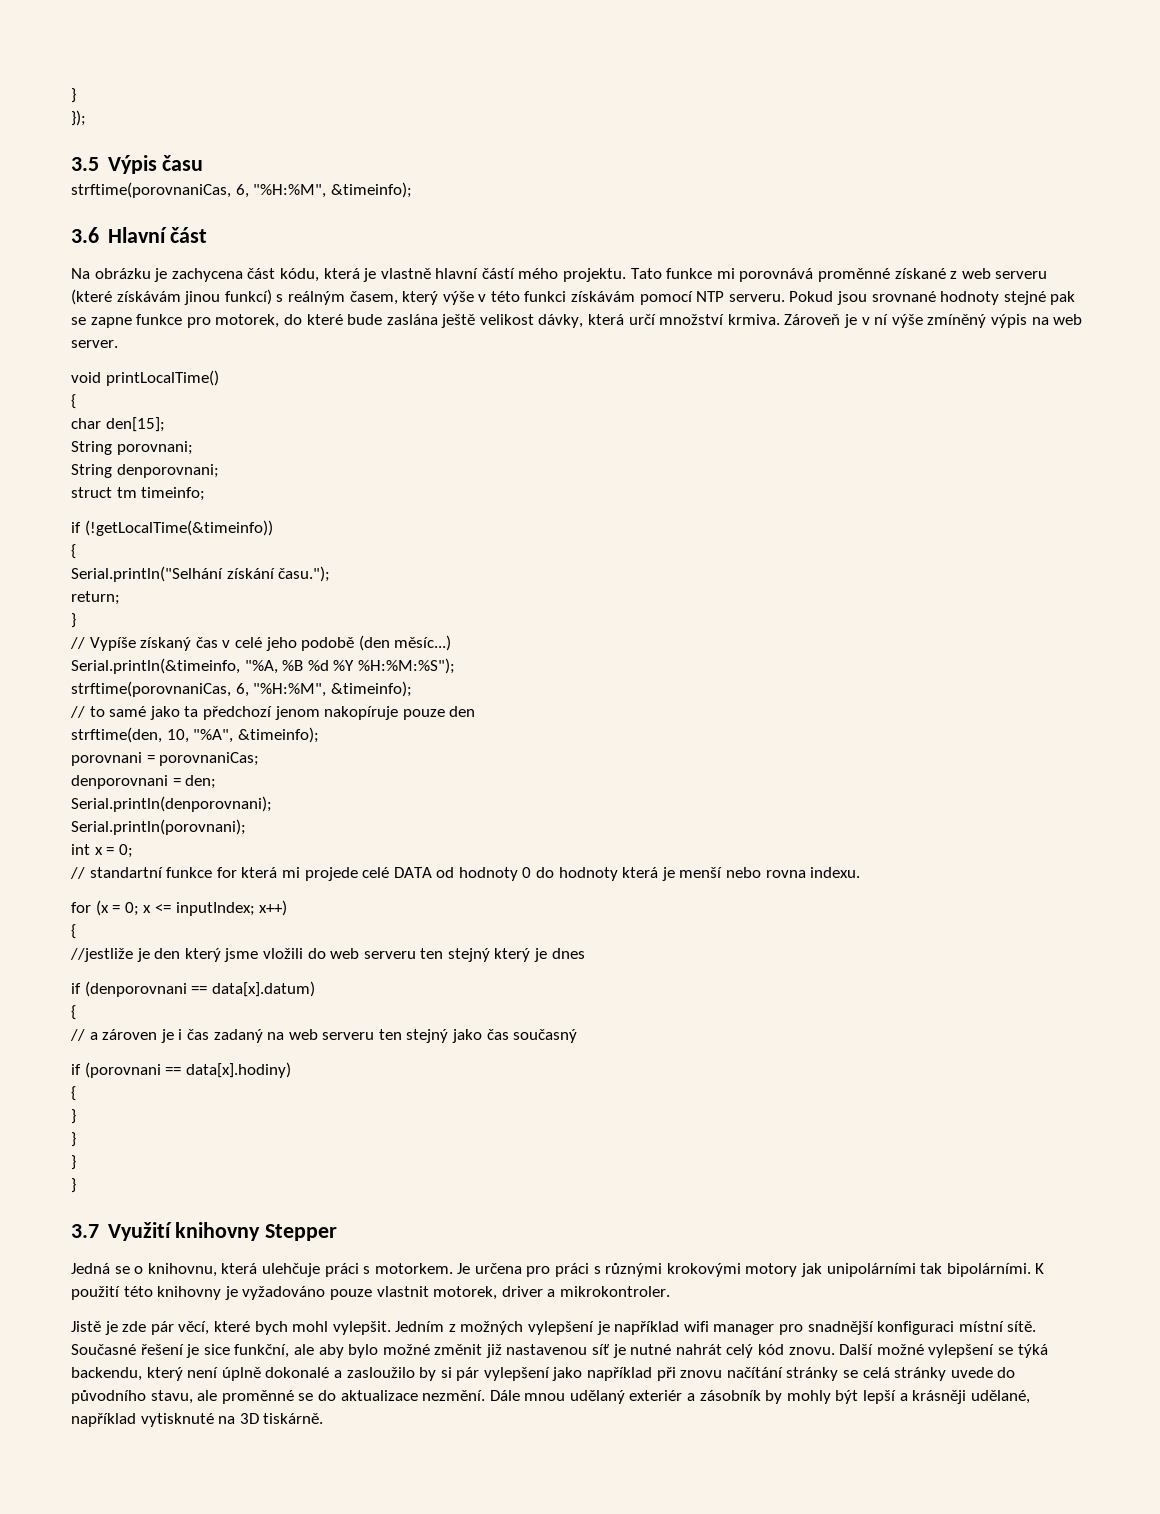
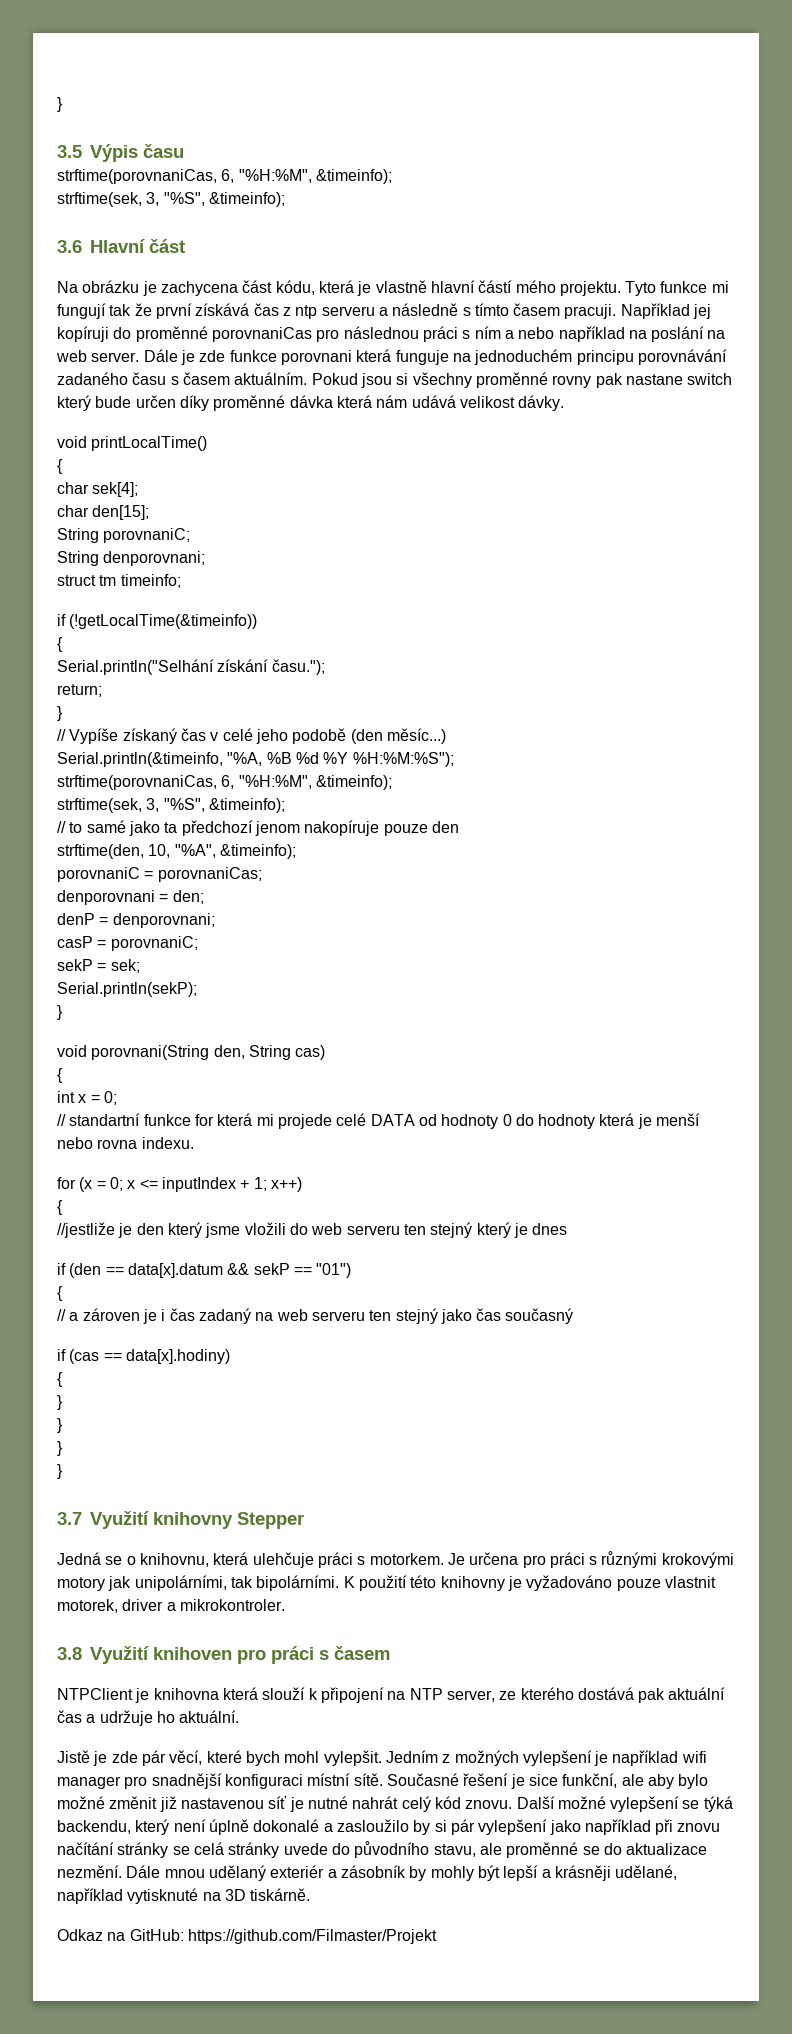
[71,88,76,103] [71,110,86,126] } // }); -> [57,97,63,112] }
(412, 190) none -> [57,192,285,207] // strftime(sek, 3, "%S", &timeinfo);
[630,268,662,279] Tato -> [625,281,657,296] Tyto
[739,268,1048,282] [71,289,1076,305] [71,314,1083,328] [71,340,118,348] porovnává proměnné získané z web serveru (které získávám jinou funkcí) s reálným časem, který výše v této funkci získávám pomocí NTP serveru. Pokud jsou srovnané hodnoty stejné pak se zapne funkce pro motorek, do které bude zaslána ještě velikost dávky, která určí množství krmiva. Zároveň je v ní výše zmíněný výpis na web server. -> [57,303,712,319] [57,326,726,342] [56,349,727,365] [57,372,733,388] [57,395,565,411] fungují tak že první získává čas z ntp serveru a následně s tímto časem pracuji. Například jej kopíruji do proměnné porovnaniCas pro následnou práci s ním a nebo například na poslání na web server. Dále je zde funkce porovnani která funguje na jednoduchém principu porovnávání zadaného času s časem aktuálním. Pokud jsou si všechny proměnné rovny pak nastane switch který bude určen díky proměnné dávka která nám udává velikost dávky.
(76, 401) none -> [57,482,139,497] // char sek[4];
[116,441,193,455] porovnani; -> [103,528,191,543] porovnaniC;
(412, 689) none -> [57,798,285,813] // strftime(sek, 3, "%S", &timeinfo);
[71,752,142,766] porovnani -> [57,867,140,882] porovnaniC
[71,796,272,812] [71,819,246,835] Serial.println(denporovnani); // Serial.println(porovnani); -> [57,913,215,928] [57,936,198,951] [57,959,140,973] [57,982,197,997] [57,1005,63,1020] [57,1045,326,1060] [57,1068,63,1083] denP = denporovnani; // casP = porovnaniC; // sekP = sek; // Serial.println(sekP); // } // void porovnani(String den, String cas) // {
[175,902,255,916] inputIndex; -> [161,1177,267,1192] inputIndex + 1;
[84,981,315,997] (denporovnani == data[x].datum) -> [69,1263,352,1278] (den == data[x].datum && sekP == "01")
[84,1062,161,1078] (porovnani -> [69,1349,100,1364] (cas
[826,1263,916,1277] unipolárními -> [134,1575,227,1591] unipolárními,
(670, 1291) none -> [57,1646,390,1664] [57,1687,726,1703] [57,1710,240,1726] // 3.8 Využití knihoven pro práci s časem // NTPClient je knihovna která slouží k připojení na NTP server, ze kterého dostává pak aktuální čas a udržuje ho aktuální.
(324, 1418) none -> [57,1929,437,1944] // Odkaz na GitHub: https://github.com/Filmaster/Projekt

